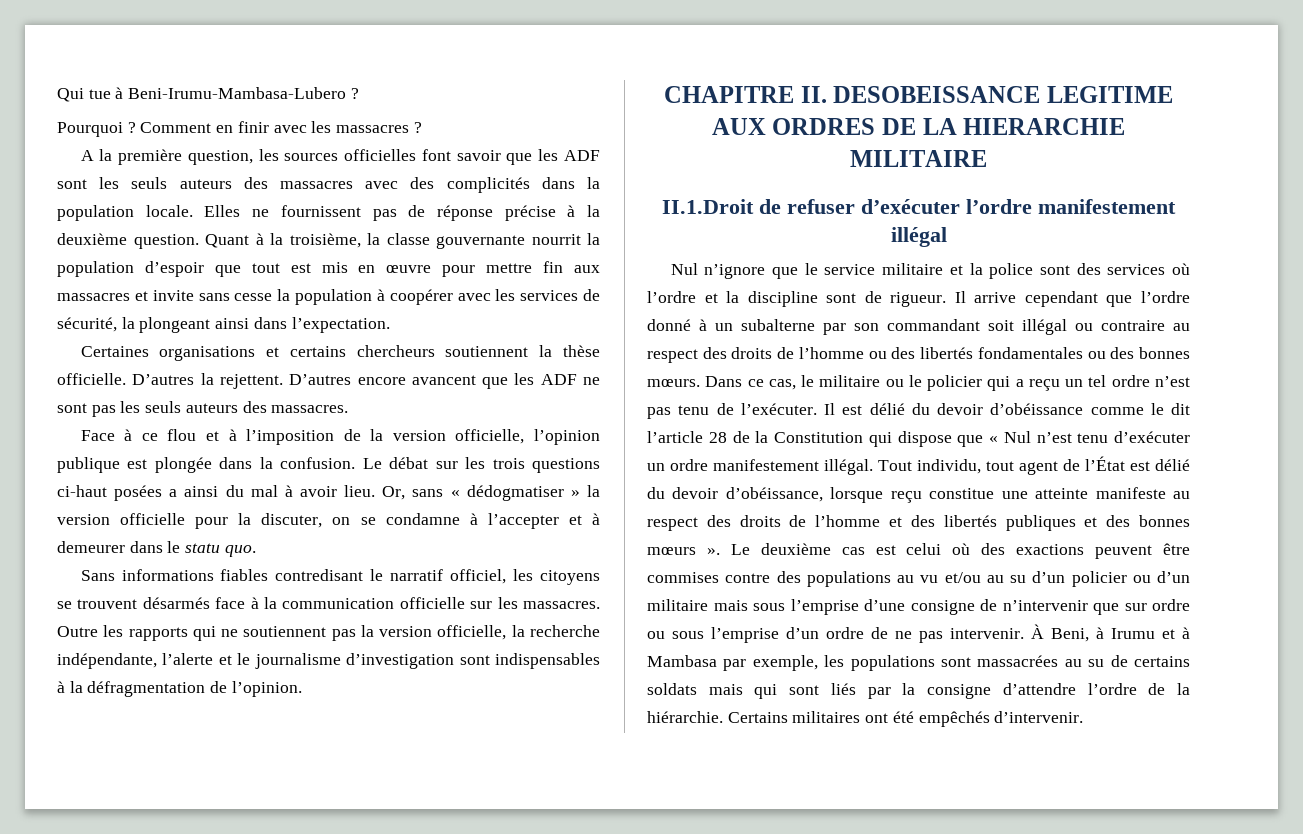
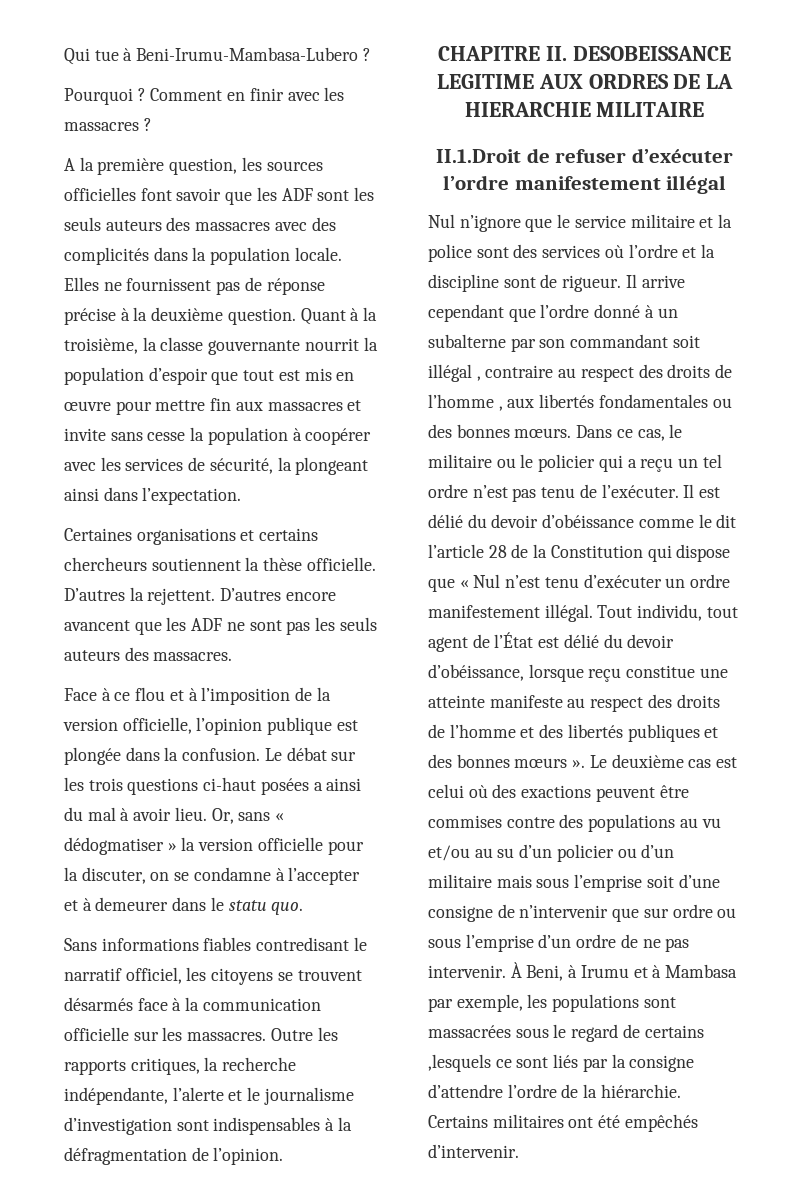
[192,625,507,641] qui ne soutiennent pas la version officielle, -> [130,1058,200,1075] critiques,
[1075,323,1093,331] ou -> [476,376,481,381] ,
[868,347,916,359] ou des -> [498,398,535,411] , aux
(859, 607) none -> [646,875,674,888] soit
[1064,655,1190,667] [647,683,778,699] au su de certains soldats mais qui -> [515,1024,704,1042] [428,1054,512,1072] sous le regard de certains ,lesquels ce

